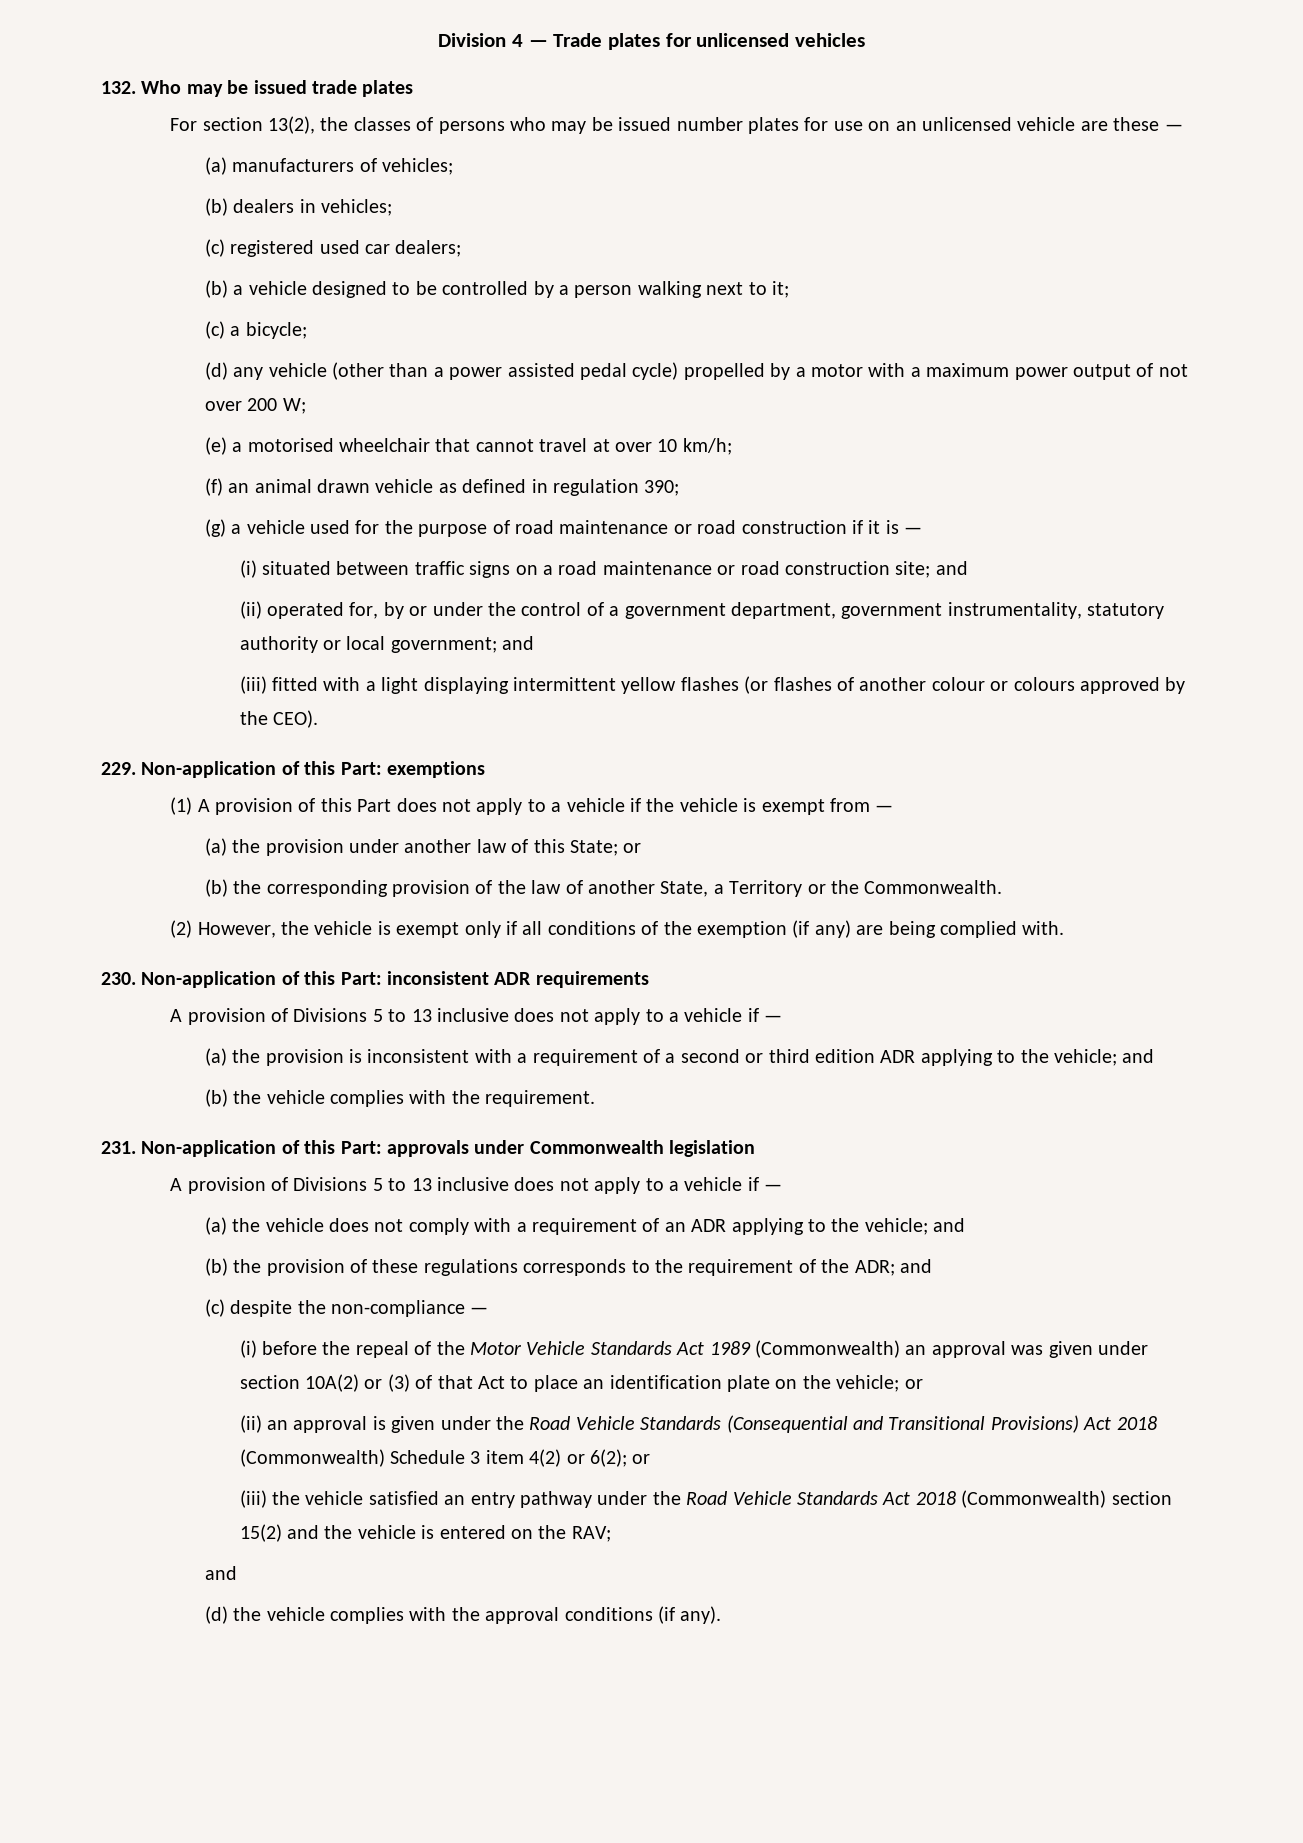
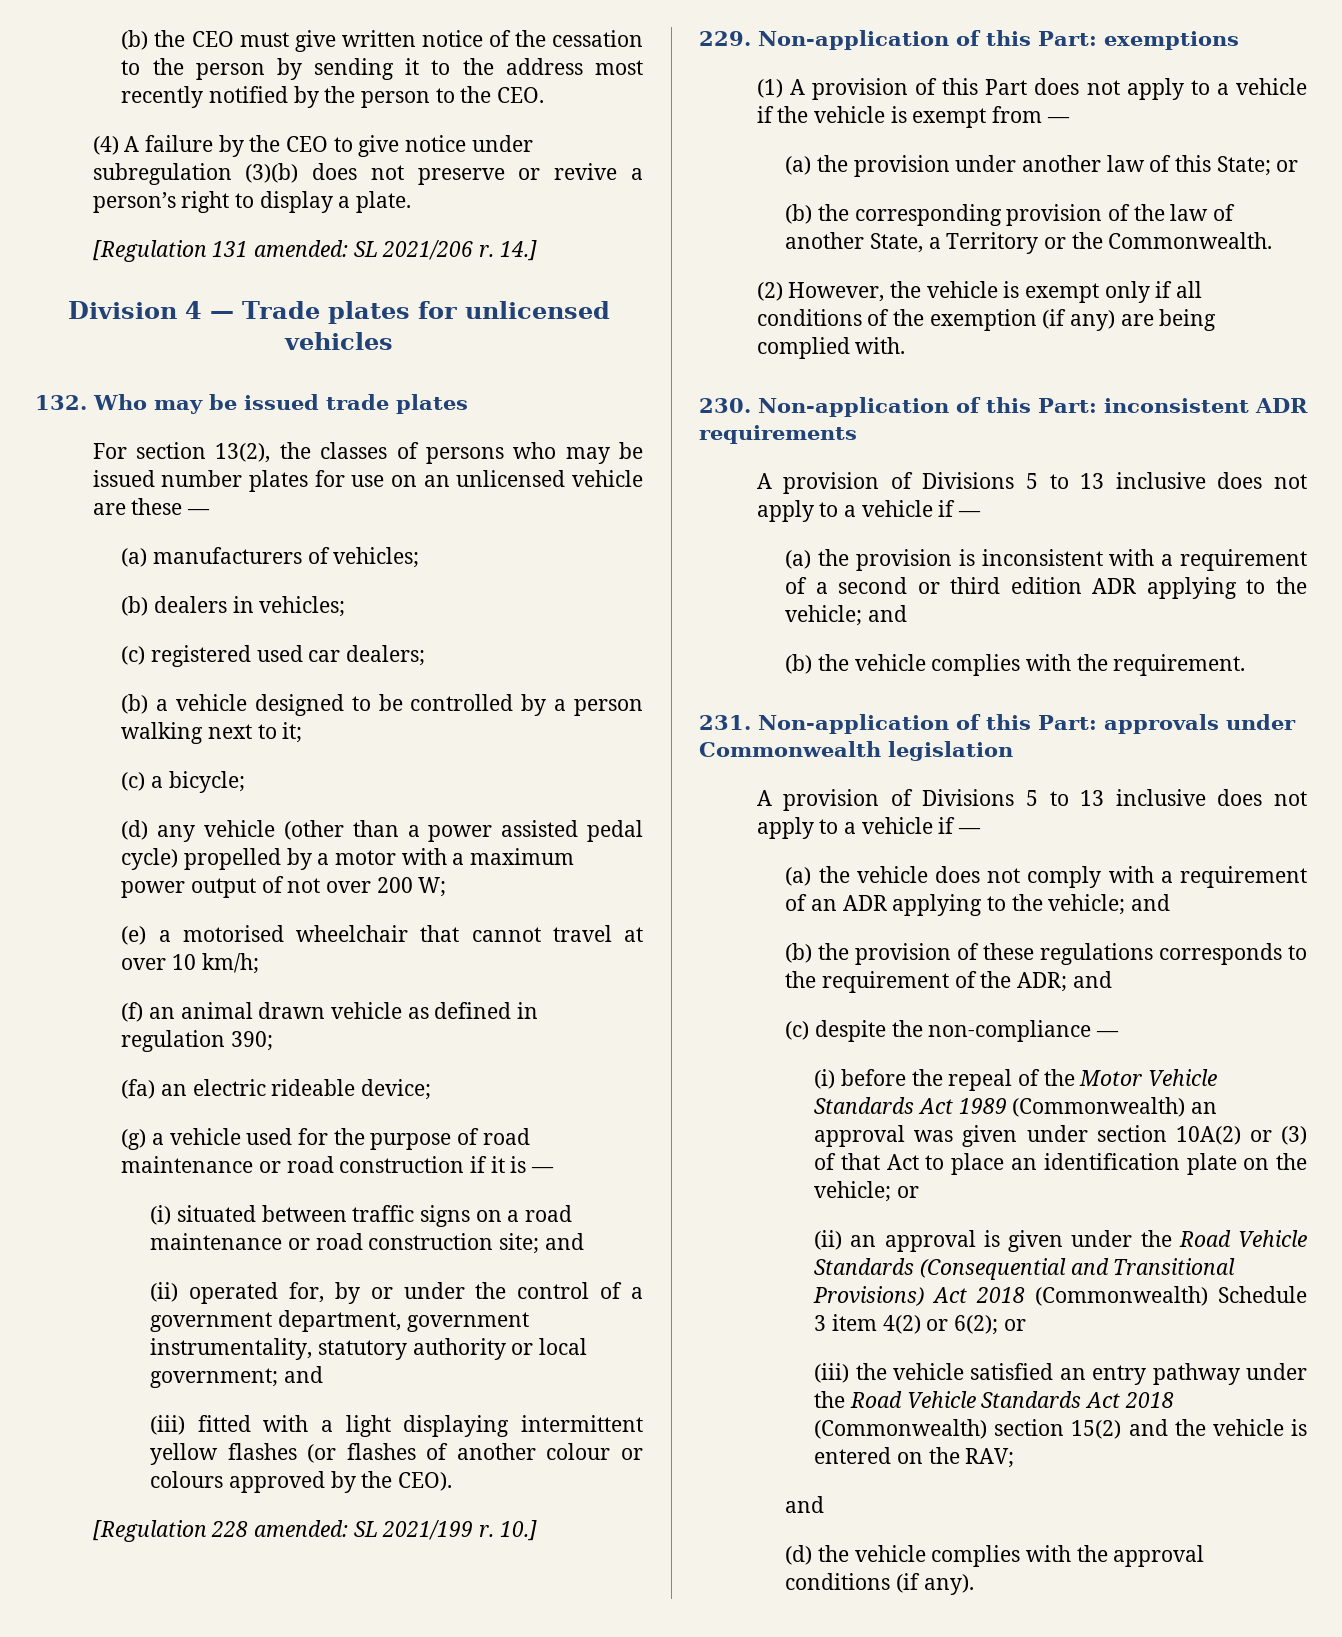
(438, 40) none -> [121,30,643,52] [121,58,644,80] [121,86,545,108] [92,135,533,157] [92,163,644,185] [92,191,411,213] [92,240,537,262] (b) the CEO must give written notice of the cessation to the person by sending it to the address most recently notified by the person to the CEO. // (4) A failure by the CEO to give notice under subregulation (3)(b) does not preserve or revive a person’s right to display a plate. // [Regulation 131 amended: SL 2021/206 r. 14.] //
(680, 488) none -> [121,1079,432,1100] // (fa) an electric rideable device;
(318, 719) none -> [92,1520,537,1542] // [Regulation 228 amended: SL 2021/199 r. 10.]

